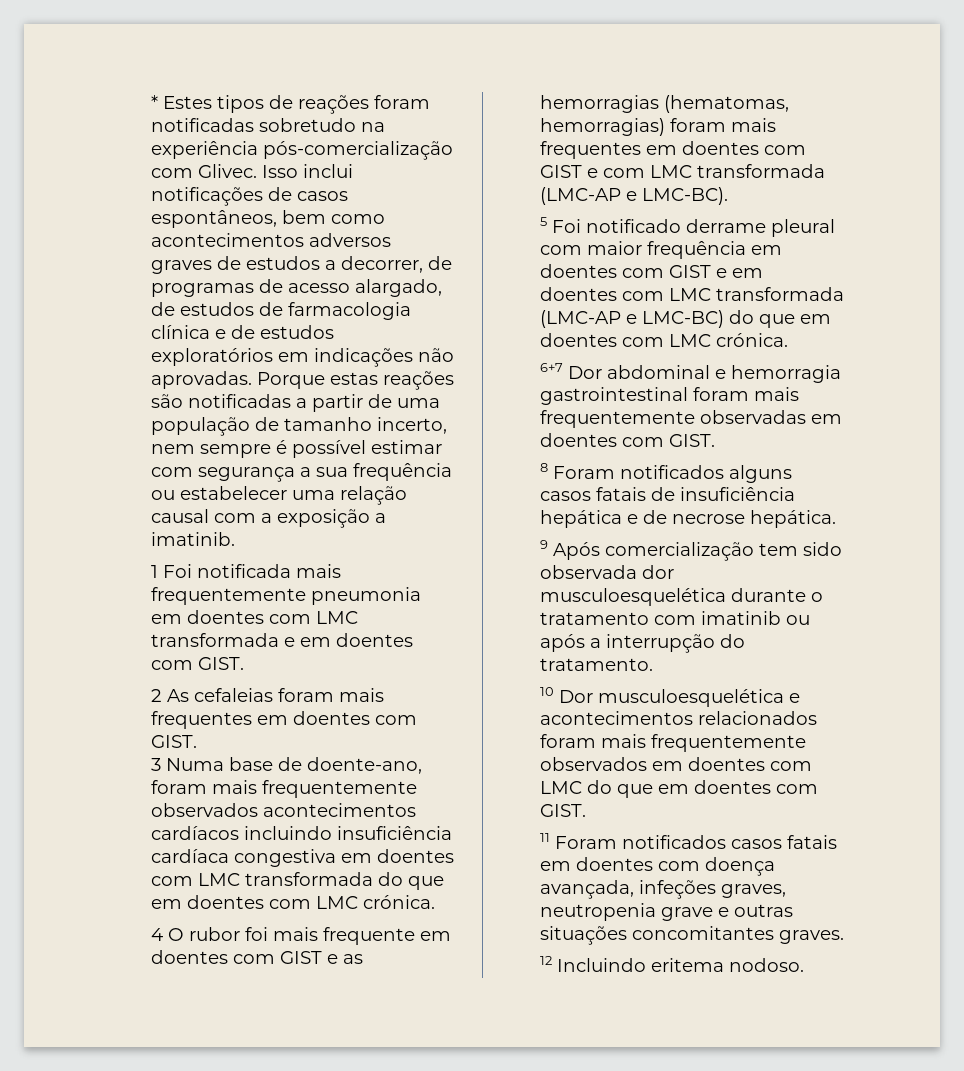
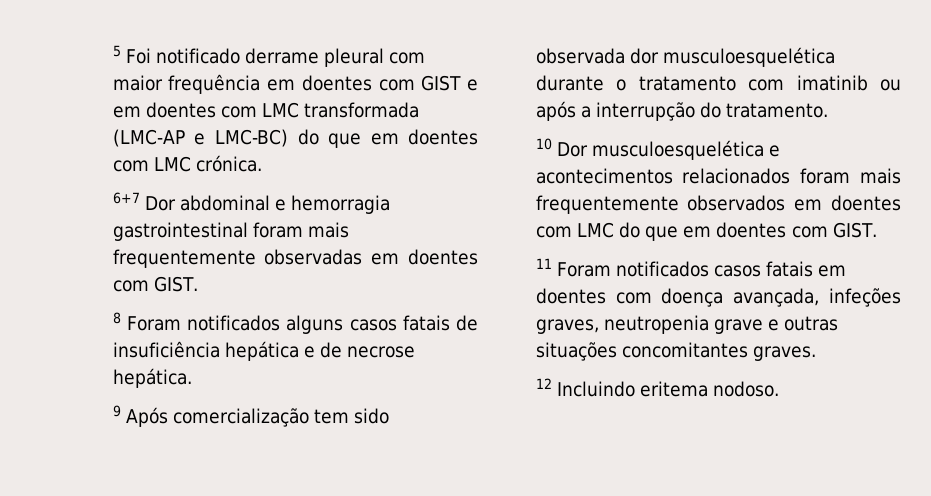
[151,95,431,114] [151,118,386,132] [151,141,454,160] [151,164,354,178] [151,187,349,206] [151,210,386,228] [151,233,392,247] [151,256,453,274] [151,279,443,297] [151,302,412,320] [151,325,335,339] [151,348,455,367] [151,371,455,390] [151,394,441,412] [151,417,448,436] [151,440,443,458] [151,463,453,482] [151,486,408,505] [151,509,387,528] [151,532,236,546] [151,564,342,578] [151,587,422,605] [151,610,359,624] [151,633,414,647] [151,657,245,670] [151,688,385,702] [151,711,418,729] [151,735,198,748] [151,757,423,774] [151,780,418,798] [151,803,417,817] [151,826,453,840] [151,849,455,867] [151,872,445,890] [151,895,436,909] [151,927,452,945] [151,950,364,964] [540,95,790,113] [540,118,777,136] [540,141,807,159] [540,164,826,178] [540,187,729,205] * Estes tipos de reações foram notificadas sobretudo na experiência pós-comercialização com Glivec. Isso inclui notificações de casos espontâneos, bem como acontecimentos adversos graves de estudos a decorrer, de programas de acesso alargado, de estudos de farmacologia clínica e de estudos exploratórios em indicações não aprovadas. Porque estas reações são notificadas a partir de uma população de tamanho incerto, nem sempre é possível estimar com segurança a sua frequência ou estabelecer uma relação causal com a exposição a imatinib. // 1 Foi notificada mais frequentemente pneumonia em doentes com LMC transformada e em doentes com GIST. // 2 As cefaleias foram mais frequentes em doentes com GIST. // 3 Numa base de doente-ano, foram mais frequentemente observados acontecimentos cardíacos incluindo insuficiência cardíaca congestiva em doentes com LMC transformada do que em doentes com LMC crónica. // 4 O rubor foi mais frequente em doentes com GIST e as hemorragias (hematomas, hemorragias) foram mais frequentes em doentes com GIST e com LMC transformada (LMC-AP e LMC-BC). // -> (112, 51) none

